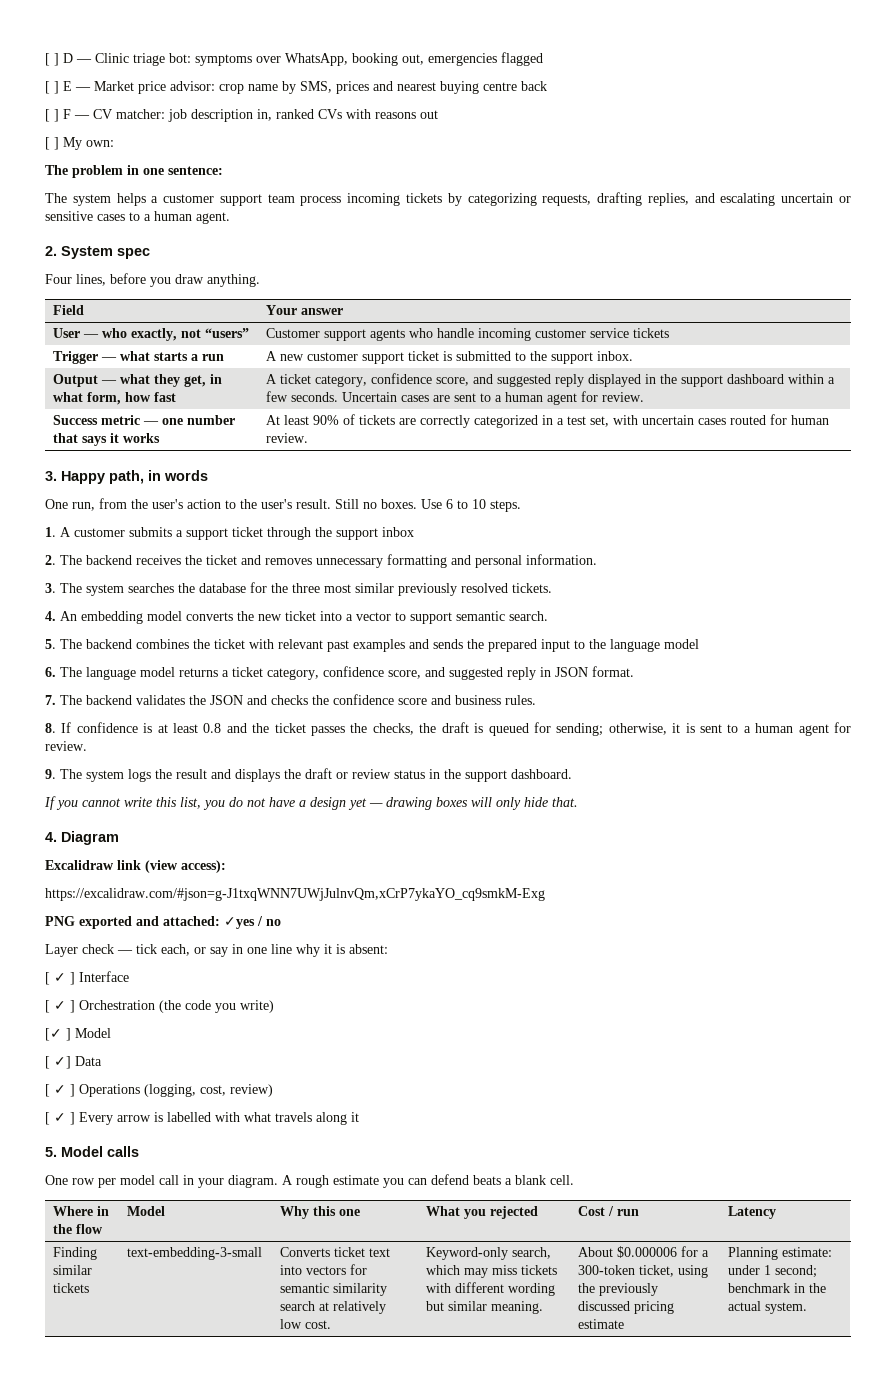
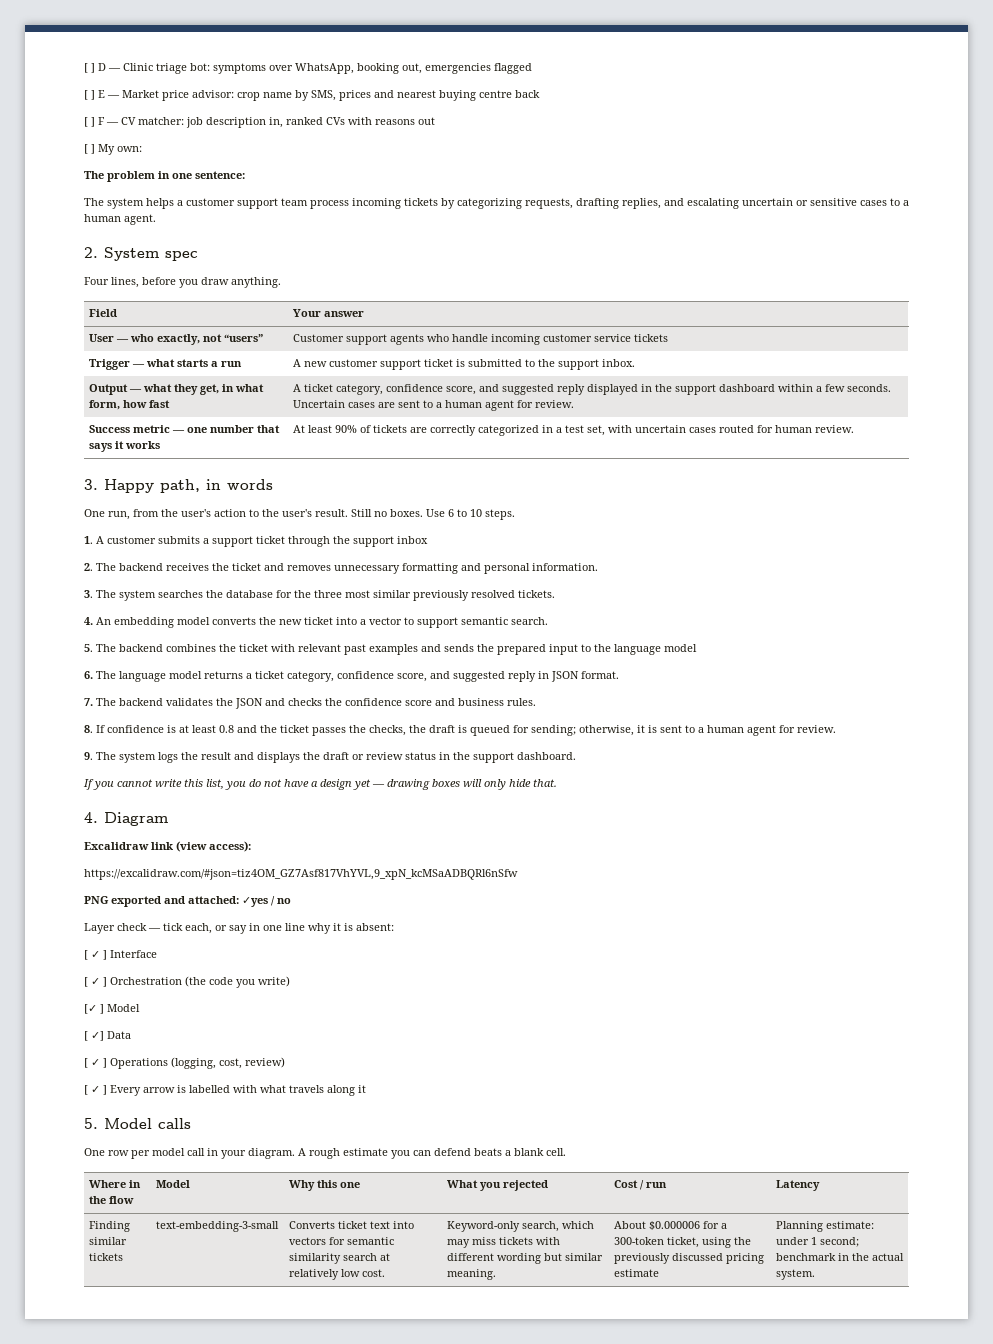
[45,888,545,901] https://excalidraw.com/#json=g-J1txqWNN7UWjJulnvQm,xCrP7ykaYO_cq9smkM-Exg -> [84,869,518,880] https://excalidraw.com/#json=tiz4OM_GZ7Asf817VhYVL,9_xpN_kcMSaADBQRl6nSfw

